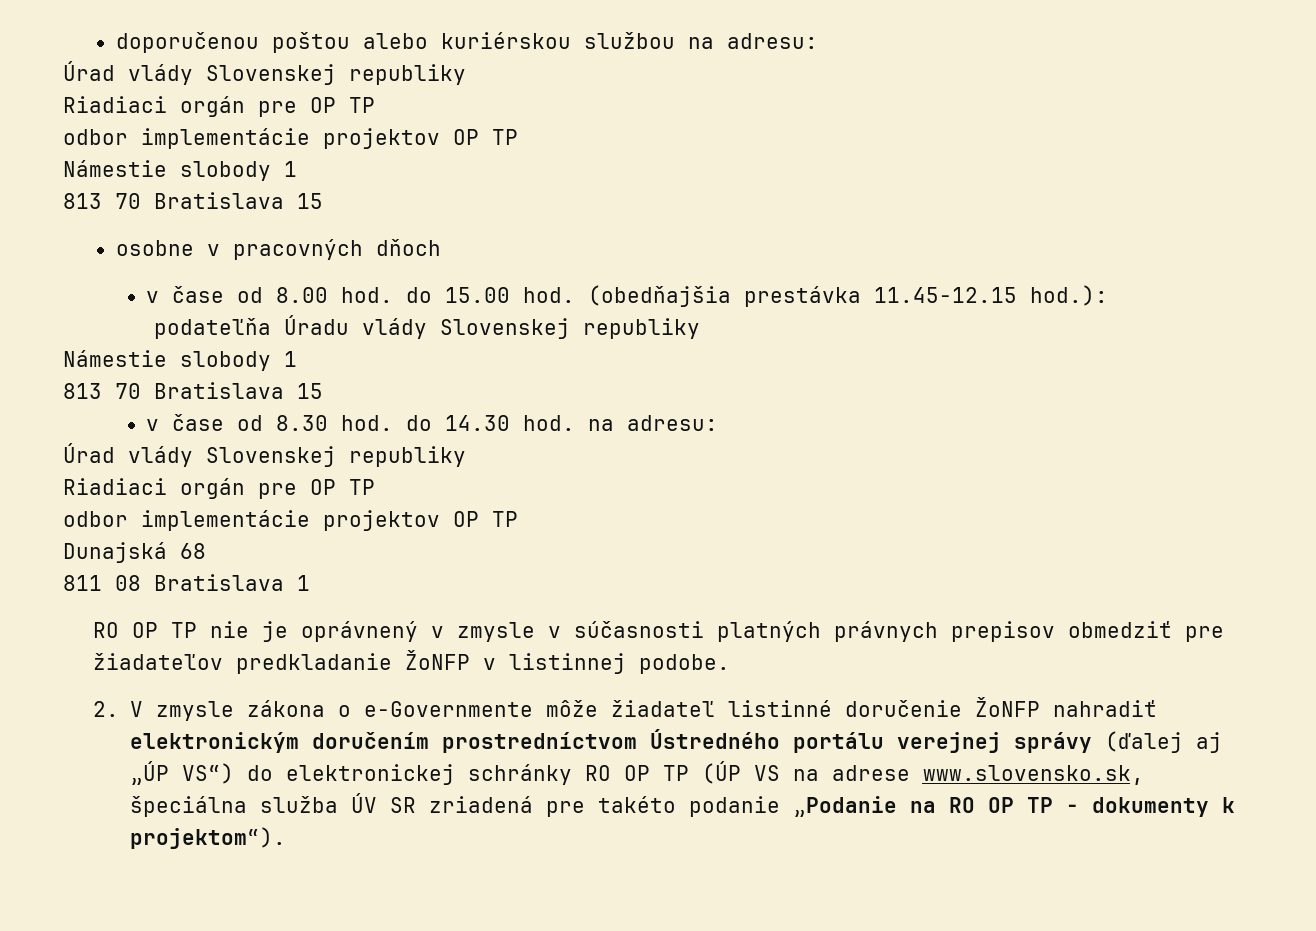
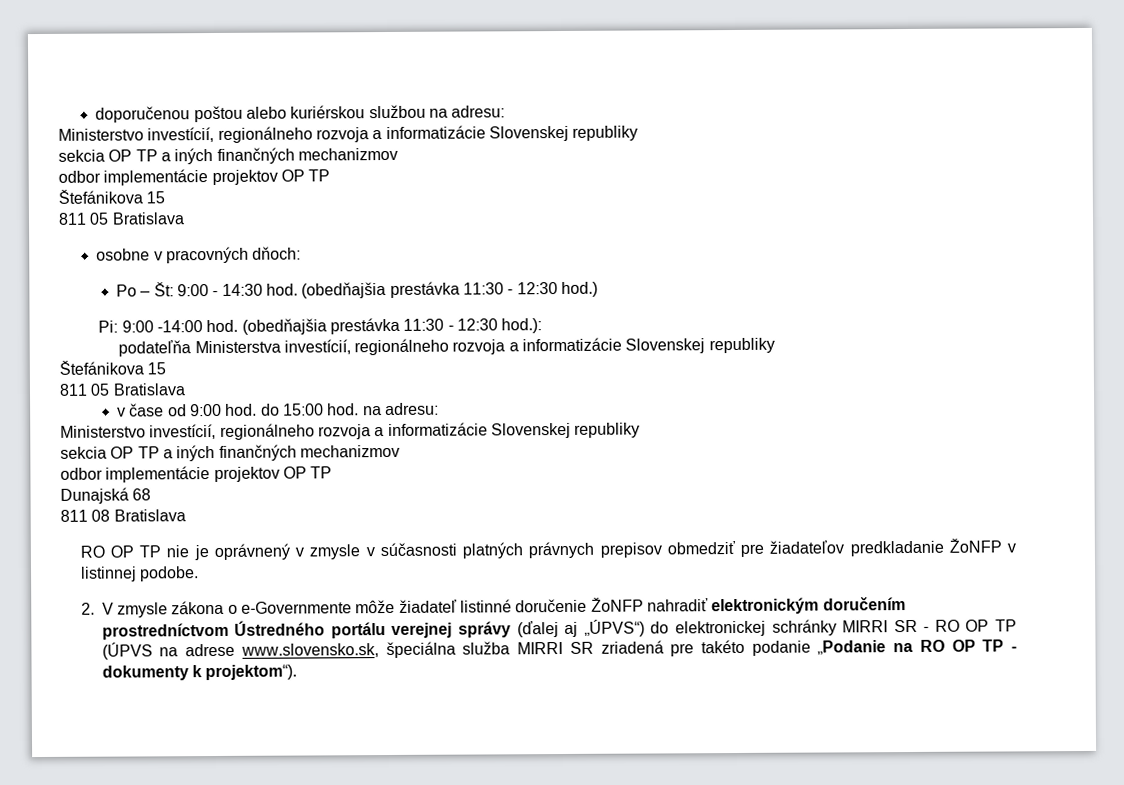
[63,61,466,85] [63,96,375,117] [63,128,518,149] [63,160,297,181] [63,192,323,209] Úrad vlády Slovenskej republiky // Riadiaci orgán pre OP TP // odbor implementácie projektov OP TP // Námestie slobody 1 // 813 70 Bratislava 15 -> [58,125,639,143] [58,147,398,165] [58,169,331,186] [58,189,166,204] [58,212,185,225] Ministerstvo investícií, regionálneho rozvoja a informatizácie Slovenskej republiky // sekcia OP TP a iných finančných mechanizmov // odbor implementácie projektov OP TP // Štefánikova 15 // 811 05 Bratislava
[375,239,441,256] [146,285,1109,307] [153,315,700,339] [63,350,297,371] [63,382,323,399] [146,414,719,431] [63,443,466,467] [63,478,375,499] dňoch // v čase od 8.00 hod. do 15.00 hod. (obedňajšia prestávka 11.45-12.15 hod.): // podateľňa Úradu vlády Slovenskej republiky // Námestie slobody 1 // 813 70 Bratislava 15 // v čase od 8.30 hod. do 14.30 hod. na adresu: // Úrad vlády Slovenskej republiky // Riadiaci orgán pre OP TP -> [252,246,302,260] [116,281,598,299] [98,317,543,335] [118,337,775,357] [59,360,167,375] [59,383,186,396] [117,402,439,417] [60,422,641,440] [60,444,400,462] dňoch: // Po – Št: 9:00 - 14:30 hod. (obedňajšia prestávka 11:30 - 12:30 hod.) // Pi: 9:00 -14:00 hod. (obedňajšia prestávka 11:30 - 12:30 hod.): // podateľňa Ministerstva investícií, regionálneho rozvoja a informatizácie Slovenskej republiky // Štefánikova 15 // 811 05 Bratislava // v čase od 9:00 hod. do 15:00 hod. na adresu: // Ministerstvo investícií, regionálneho rozvoja a informatizácie Slovenskej republiky // sekcia OP TP a iných finančných mechanizmov
[297,575,310,591] 1 -> (186, 515) none
[129,761,234,785] „ÚP VS“) -> [583,619,645,637] „ÚPVS“)
[584,761,780,784] RO OP TP (ÚP VS -> [842,619,1018,633] [101,642,153,660] MIRRI SR - RO OP TP (ÚPVS
[350,793,377,813] ÚV -> [517,641,564,655] MIRRI

